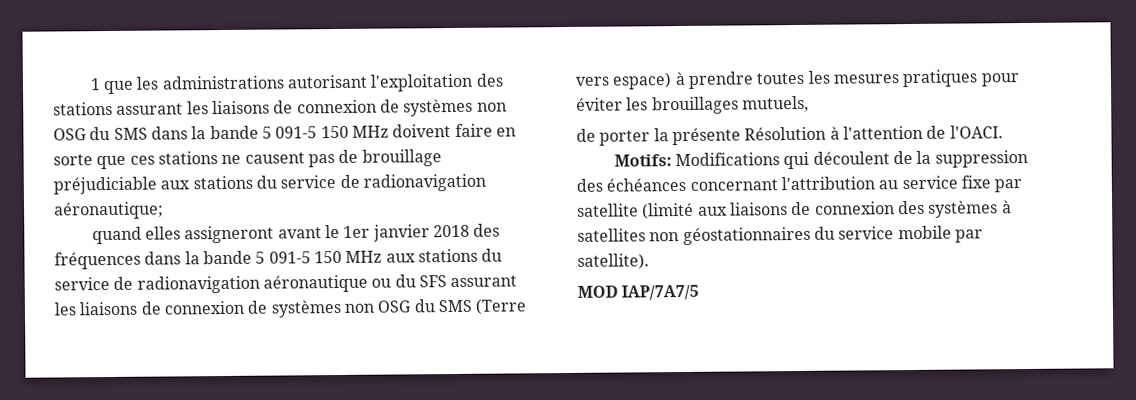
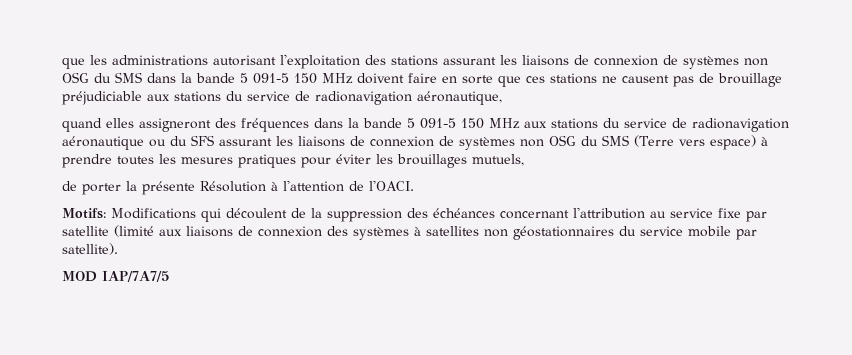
[89,78,101,91] 1 -> (62, 63) none
[54,201,164,220] aéronautique; -> [417,91,502,105] aéronautique,
[277,224,470,242] avant le 1er janvier 2018 -> (211, 125) none

